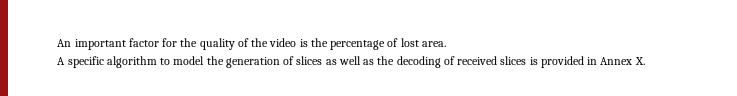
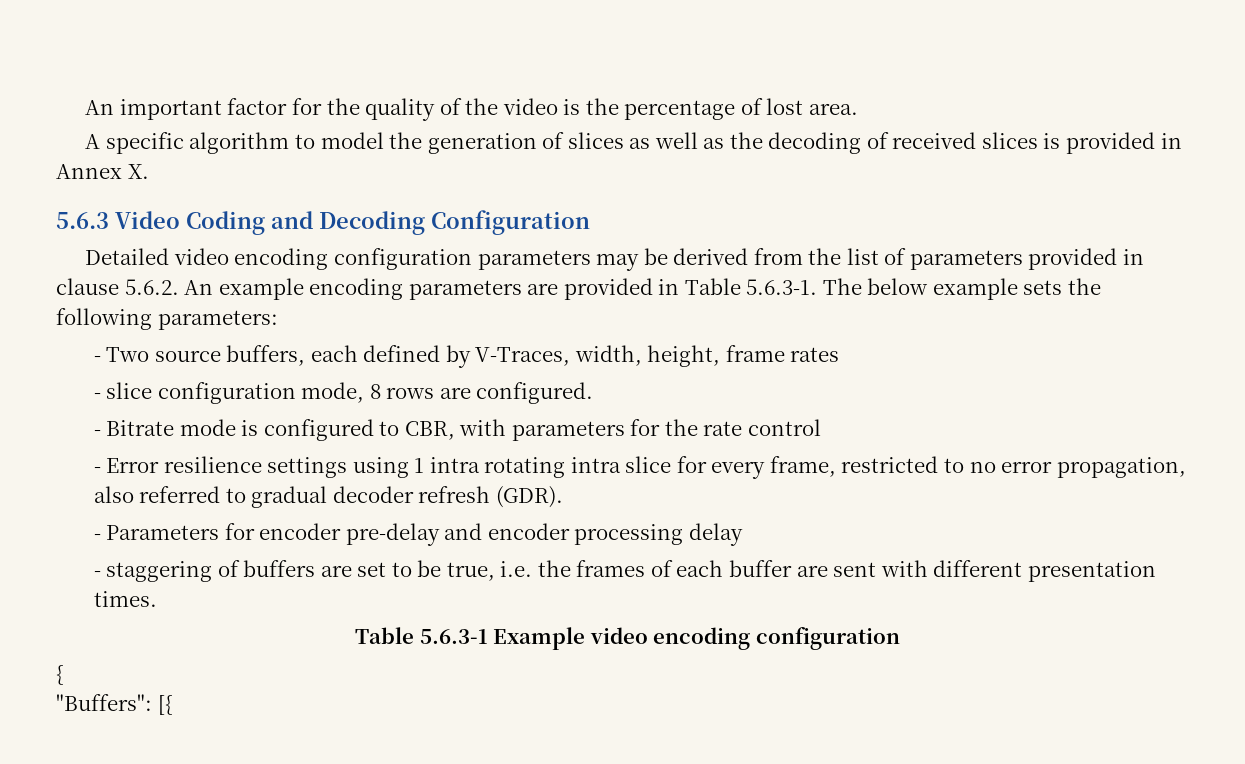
(645, 61) none -> [56,210,590,235] [85,248,1144,271] [56,278,1102,300] [56,308,278,330] [93,345,840,368] [93,382,594,404] [93,419,821,441] [93,456,1186,479] [93,486,563,508] [93,523,743,546] [93,560,1156,582] [93,591,157,607] [355,627,900,650] [56,665,64,685] [56,694,173,715] // 5.6.3 Video Coding and Decoding Configuration // Detailed video encoding configuration parameters may be derived from the list of parameters provided in clause 5.6.2. An example encoding parameters are provided in Table 5.6.3-1. The below example sets the following parameters: // - Two source buffers, each defined by V-Traces, width, height, frame rates // - slice configuration mode, 8 rows are configured. // - Bitrate mode is configured to CBR, with parameters for the rate control // - Error resilience settings using 1 intra rotating intra slice for every frame, restricted to no error propagation, also referred to gradual decoder refresh (GDR). // - Parameters for encoder pre-delay and encoder processing delay // - staggering of buffers are set to be true, i.e. the frames of each buffer are sent with different presentation times. // Table 5.6.3-1 Example video encoding configuration // { // "Buffers": [{

